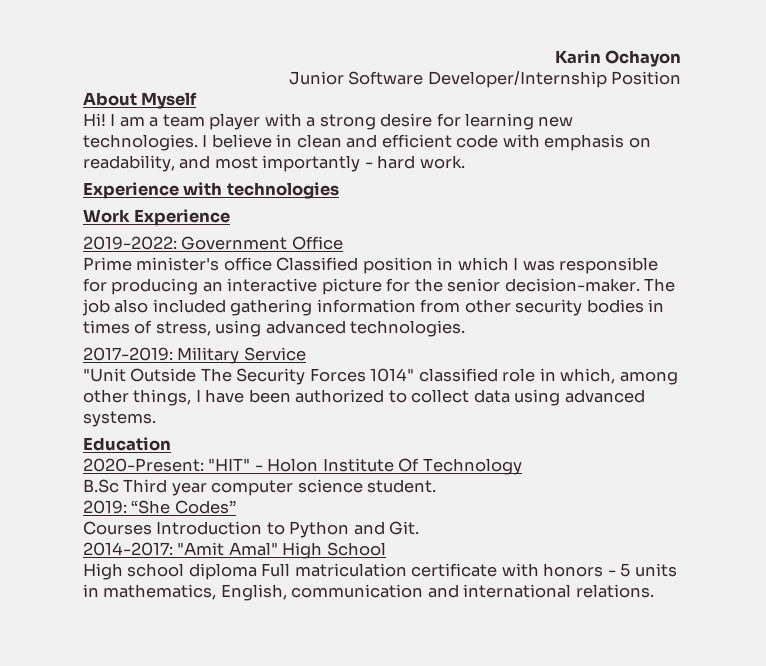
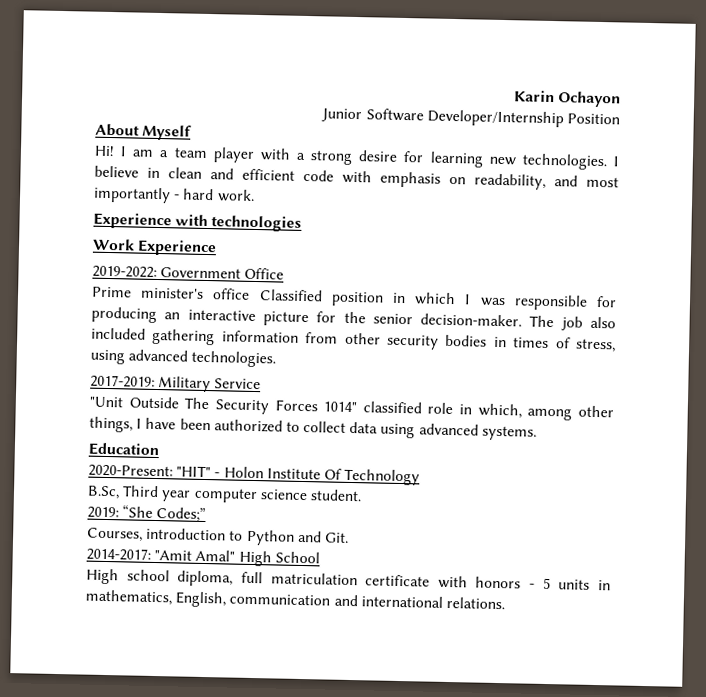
[83,479,119,493] B.Sc -> [87,485,120,500] B.Sc,
[174,500,236,514] [83,521,263,535] Codes” // Courses Introduction -> [156,507,207,523] [87,527,227,542] Codes;” // Courses, introduction
[188,563,291,580] diploma Full -> [177,570,263,587] diploma, full

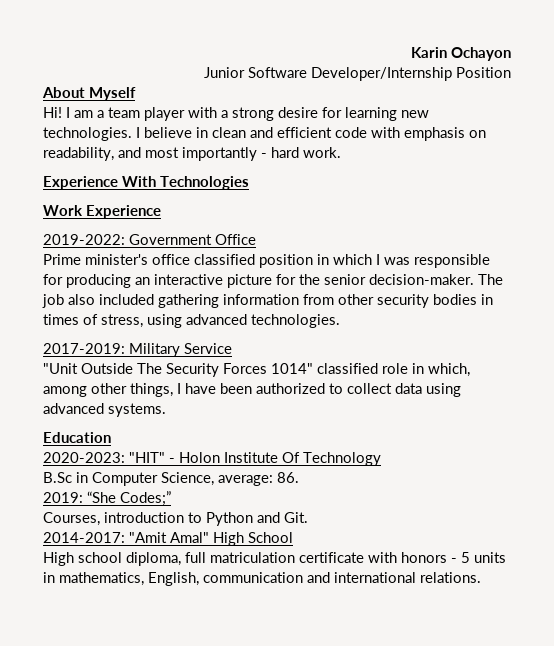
[175,214,303,232] with technologies -> [122,176,249,190] With Technologies
[258,289,323,302] Classified -> [194,254,255,265] classified
[88,464,173,478] 2020-Present: -> [43,452,125,463] 2020-2023:
[87,485,362,504] B.Sc, Third year computer science student. -> [43,472,299,486] B.Sc in Computer Science, average: 86.

